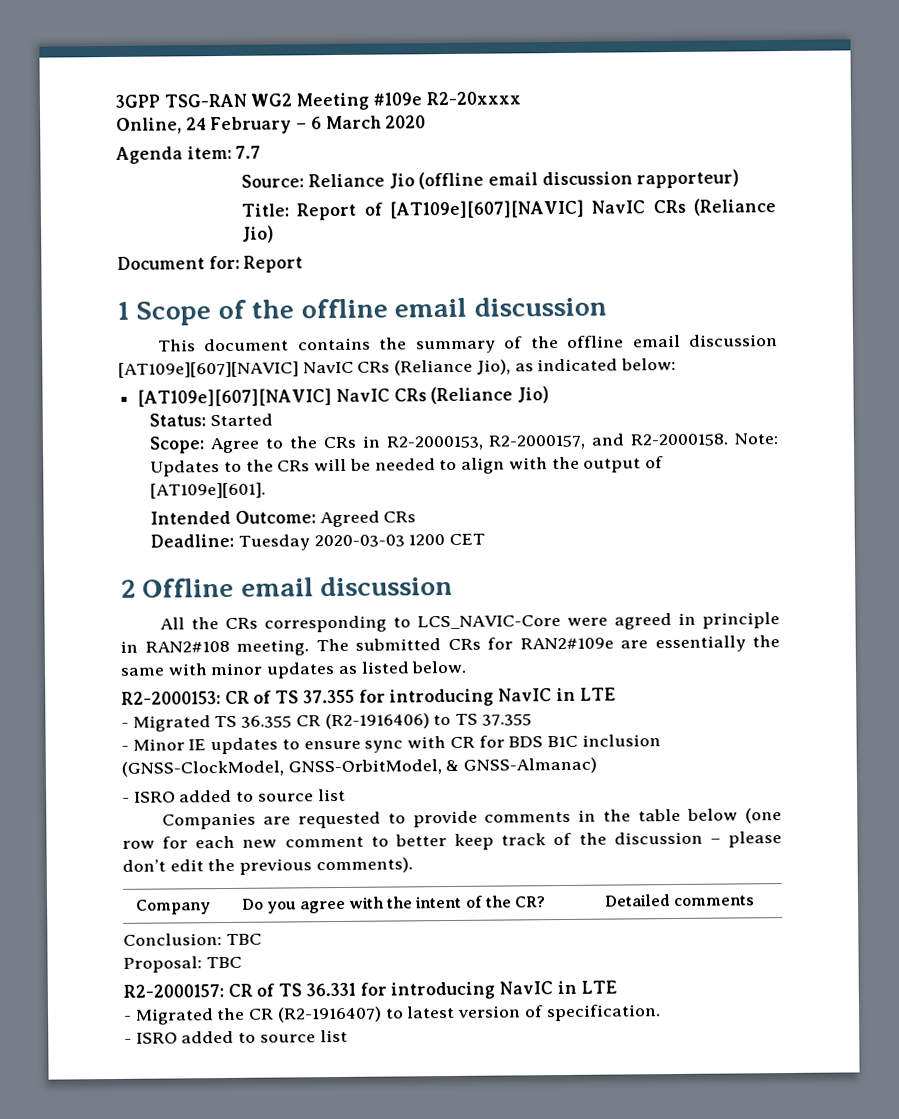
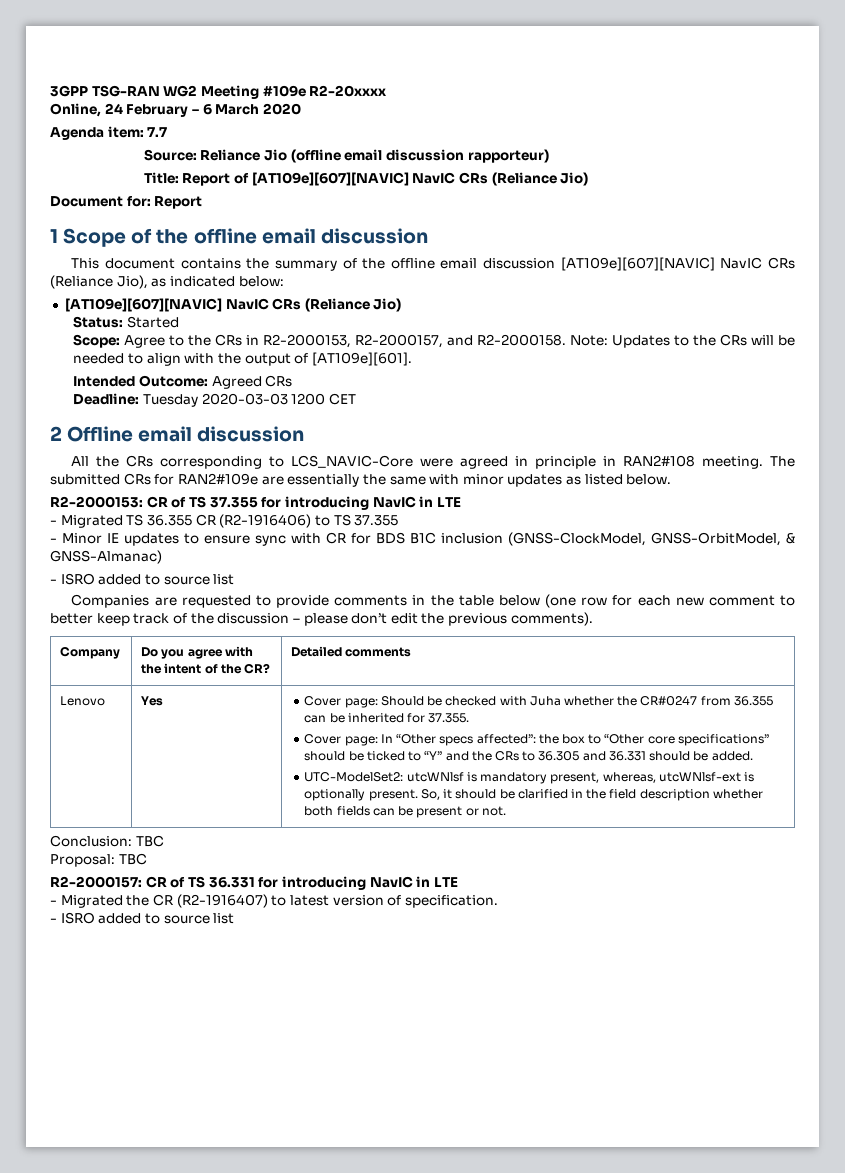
(755, 901) none -> [60,696,106,706] [141,696,164,706] [304,696,773,708] [304,713,470,723] [304,734,769,746] [304,751,753,761] [304,772,754,784] [304,789,763,801] [304,806,506,818] // Lenovo | Yes | Cover page: Should be checked with Juha whether the CR#0247 from 36.355 can be inherited for 37.355. // Cover page: In “Other specs affected”: the box to “Other core specifications” should be ticked to “Y” and the CRs to 36.305 and 36.331 should be added. // UTC-ModelSet2: utcWNlsf is mandatory present, whereas, utcWNlsf-ext is optionally present. So, it should be clarified in the field description whether both fields can be present or not.

